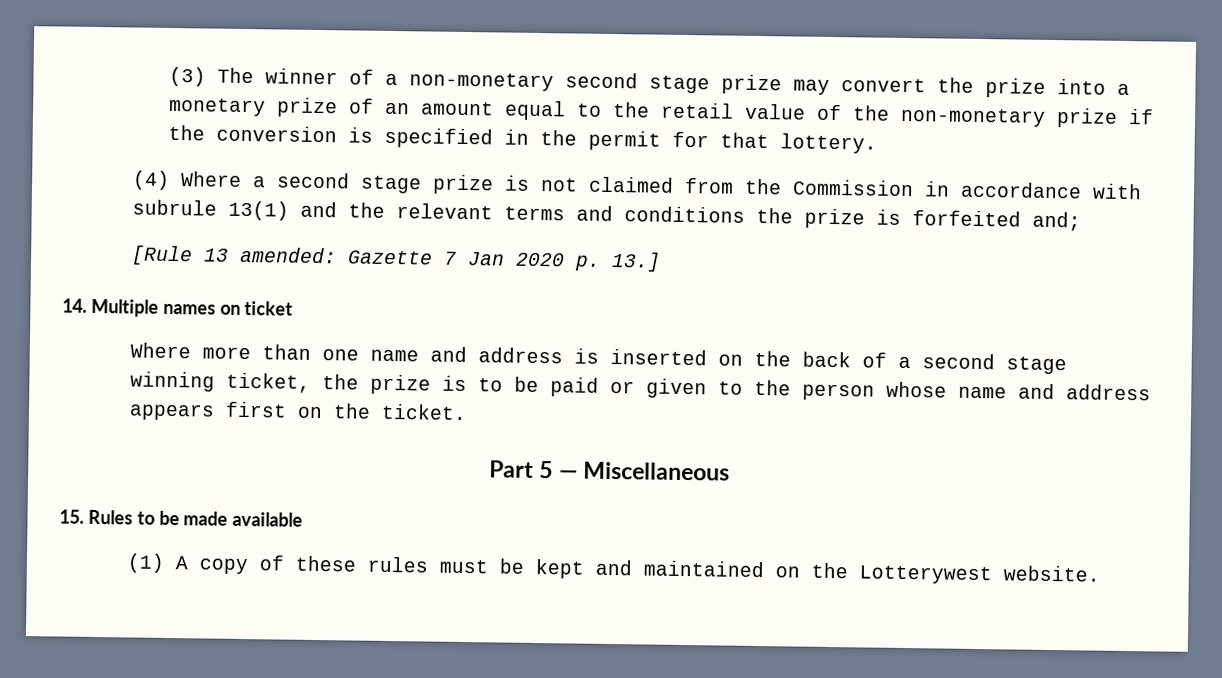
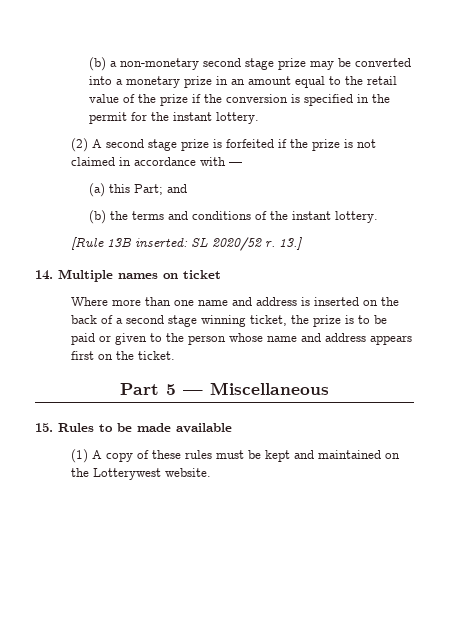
[168,66,374,87] (3) The winner of -> [89,57,107,71] (b)
[840,77,1046,98] convert the prize -> [338,58,412,67] be converted
[348,98,374,114] of -> [216,76,229,85] in
[899,107,1046,127] non-monetary -> (157, 98) none
[719,132,877,154] [132,170,267,190] that lottery. // (4) Where a -> [151,112,260,124] [71,138,103,152] the instant lottery. // (2) A
[541,176,1143,200] [132,199,494,221] not claimed from the Commission in accordance with subrule 13(1) and the relevant -> [226,139,377,151] [71,157,243,166] [89,183,188,197] [89,210,129,224] forfeited if the prize is not claimed in accordance with — // (a) this Part; and // (b) the
[756,207,1082,232] [131,245,602,271] the prize is forfeited and; // [Rule 13 amended: Gazette 7 Jan 2020 p. -> [255,211,379,223] [71,237,276,251] of the instant lottery. // [Rule 13B inserted: SL 2020/52 r.

